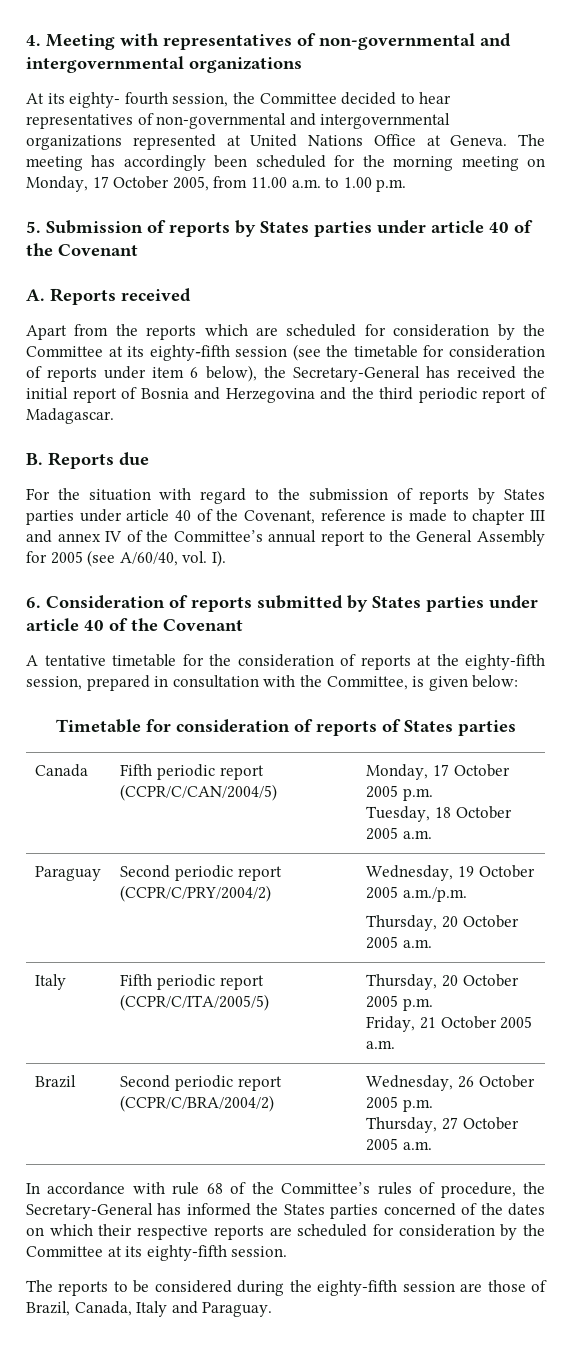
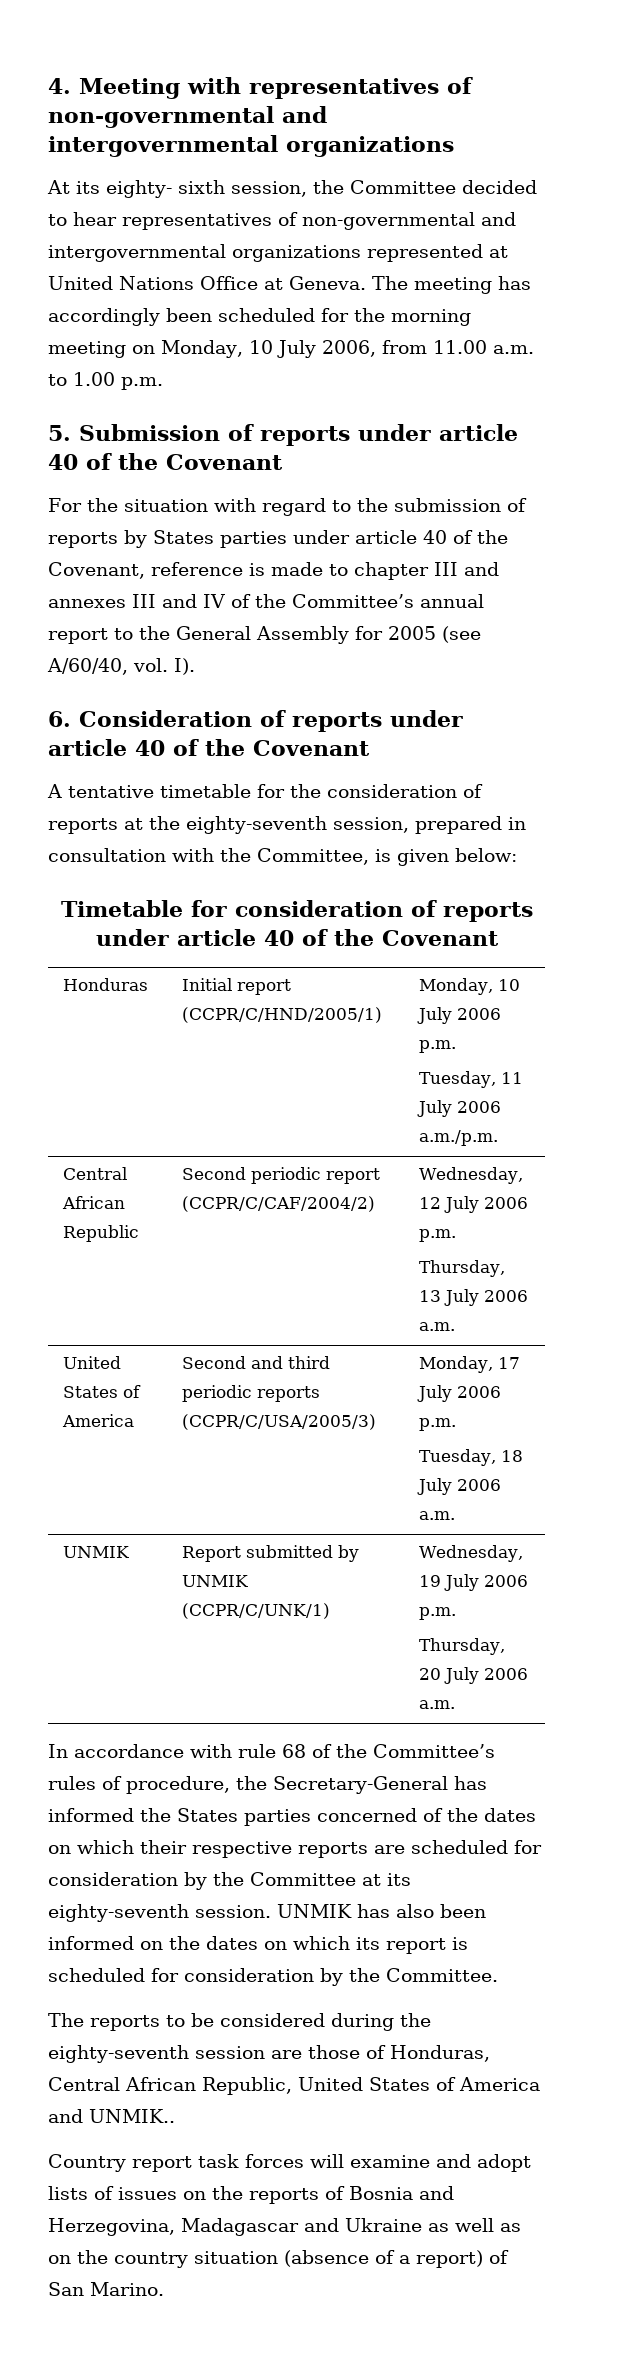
[124,92,168,105] fourth -> [178,180,225,194] sixth
[92,176,209,191] 17 October 2005, -> [248,340,376,358] 10 July 2006,
[235,220,533,237] [26,243,138,256] [26,288,191,305] [26,324,545,340] [26,344,545,361] [26,365,545,382] [26,387,547,403] [26,408,114,424] [26,452,149,469] by States parties under article 40 of the Covenant // A. Reports received // Apart from the reports which are scheduled for consideration by the Committee at its eighty-fifth session (see the timetable for consideration of reports under item 6 below), the Secretary-General has received the initial report of Bosnia and Herzegovina and the third periodic report of Madagascar. // B. Reports due -> [358,424,518,441] [48,453,283,470] under article 40 of the Covenant
[57,533,101,542] annex -> [48,594,197,608] annexes III and
[257,595,484,612] submitted by States parties -> (382, 722) none
[465,654,545,670] eighty-fifth -> [186,816,327,834] eighty-seventh
[381,719,516,736] [35,764,89,777] [120,764,264,780] [120,784,278,801] [366,764,510,780] [366,785,399,798] of States parties // Canada | Fifth periodic report (CCPR/C/CAN/2004/5) | Monday, 17 October 2005 -> [95,929,499,946] [63,978,149,991] [182,978,292,995] [182,1007,383,1023] [419,978,521,995] [417,1007,502,1024] [419,1040,457,1053] [419,1071,524,1088] [417,1100,502,1117] [419,1130,499,1146] [63,1167,128,1180] [62,1196,126,1209] [63,1225,140,1242] [182,1167,381,1184] [182,1196,376,1212] [419,1167,524,1184] [419,1196,529,1213] [419,1229,457,1242] [419,1260,506,1277] [419,1289,529,1306] [419,1322,456,1331] [63,1356,122,1369] [63,1385,142,1398] [62,1414,135,1427] [182,1356,331,1369] [182,1385,321,1402] [182,1414,377,1430] [419,1356,521,1373] [417,1385,502,1402] under article 40 of the Covenant // Honduras | Initial report (CCPR/C/HND/2005/1) | Monday, 10 July 2006 p.m. // Tuesday, 11 July 2006 a.m./p.m. // Central African Republic | Second periodic report (CCPR/C/CAF/2004/2) | Wednesday, 12 July 2006 p.m. // Thursday, 13 July 2006 a.m. // United States of America | Second and third periodic reports (CCPR/C/USA/2005/3) | Monday, 17 July 2006
[455,806,512,819] [366,827,432,840] [35,866,102,881] [120,865,282,881] [120,885,272,902] October 2005 a.m. // Paraguay | Second periodic report (CCPR/C/PRY/2004/2) -> [417,1478,502,1495] [419,1511,456,1520] [63,1546,130,1558] [182,1545,360,1562] [182,1575,249,1587] [182,1603,331,1619] July 2006 a.m. // UNMIK | Report submitted by UNMIK (CCPR/C/UNK/1)
[478,865,535,878] [366,886,467,902] [366,915,519,931] [366,936,432,949] [35,974,67,990] [120,974,264,990] [120,994,270,1011] [366,974,519,990] [366,995,433,1011] [366,1016,533,1032] [366,1040,396,1049] [35,1075,77,1088] [120,1075,282,1091] [120,1095,275,1112] [366,1075,535,1091] [366,1096,433,1112] [366,1117,519,1133] [366,1138,399,1151] October 2005 a.m./p.m. // Thursday, 20 October 2005 a.m. // Italy | Fifth periodic report (CCPR/C/ITA/2005/5) | Thursday, 20 October 2005 p.m. // Friday, 21 October 2005 a.m. // Brazil | Second periodic report (CCPR/C/BRA/2004/2) | Wednesday, 26 October 2005 p.m. // Thursday, 27 October 2005 -> [444,1574,529,1591] [419,1607,457,1620] [419,1638,506,1655] [419,1667,529,1684] July 2006 p.m. // Thursday, 20 July 2006
[146,1245,227,1261] eighty-fifth -> [48,1904,189,1922] eighty-seventh
(288, 1251) none -> [277,1904,486,1918] [48,1936,468,1954] [48,1968,498,1986] UNMIK has also been informed on the dates on which its report is scheduled for consideration by the Committee.
[317,1280,398,1296] eighty-fifth -> [48,2045,189,2063] eighty-seventh
[26,1301,273,1317] Brazil, Canada, Italy and Paraguay. -> [390,2045,490,2062] [48,2077,540,2095] [48,2109,175,2123] [48,2154,531,2172] [48,2186,454,2204] [48,2218,521,2236] [48,2250,509,2268] [48,2282,164,2296] Honduras, Central African Republic, United States of America and UNMIK.. // Country report task forces will examine and adopt lists of issues on the reports of Bosnia and Herzegovina, Madagascar and Ukraine as well as on the country situation (absence of a report) of San Marino.

